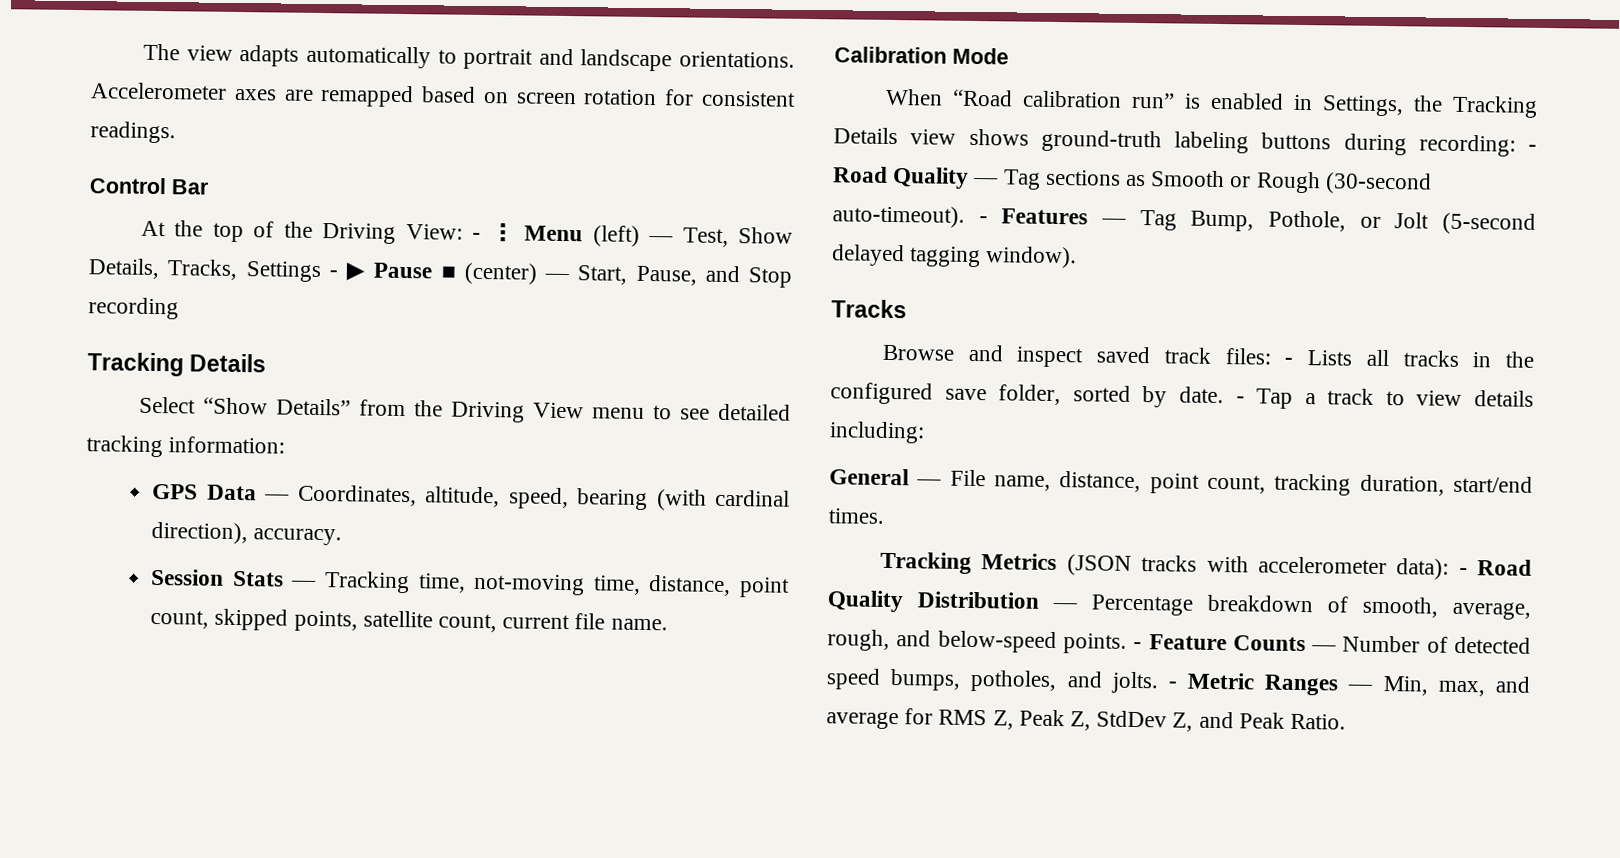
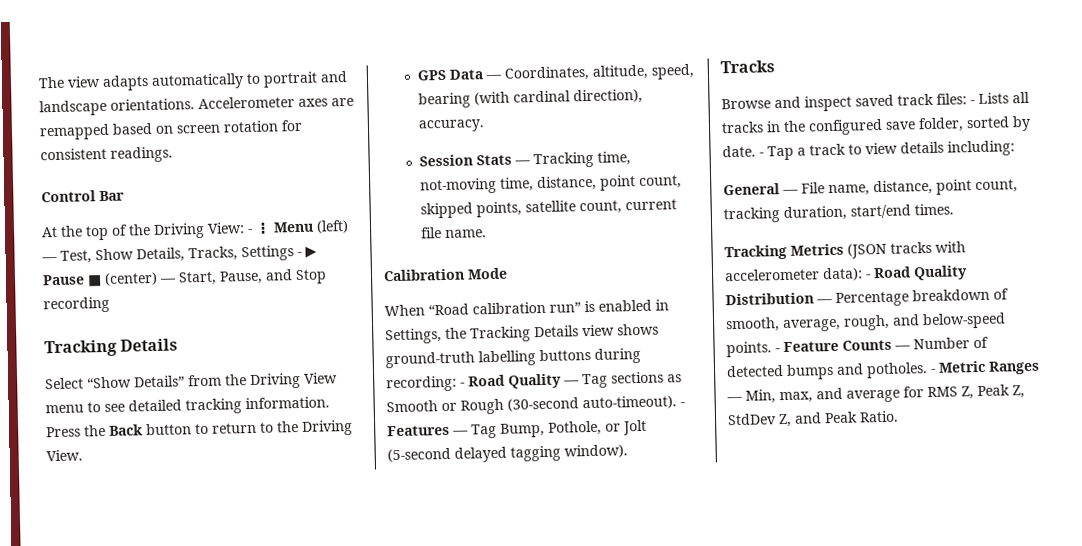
[168,436,286,454] information: -> [245,396,330,410] [46,419,353,438] [46,449,83,462] information. Press the Back button to return to the Driving View.
[1174,131,1249,154] labeling -> [478,350,536,367] labelling
[826,668,1159,694] speed bumps, potholes, and jolts. -> [786,362,928,380] bumps and potholes.

